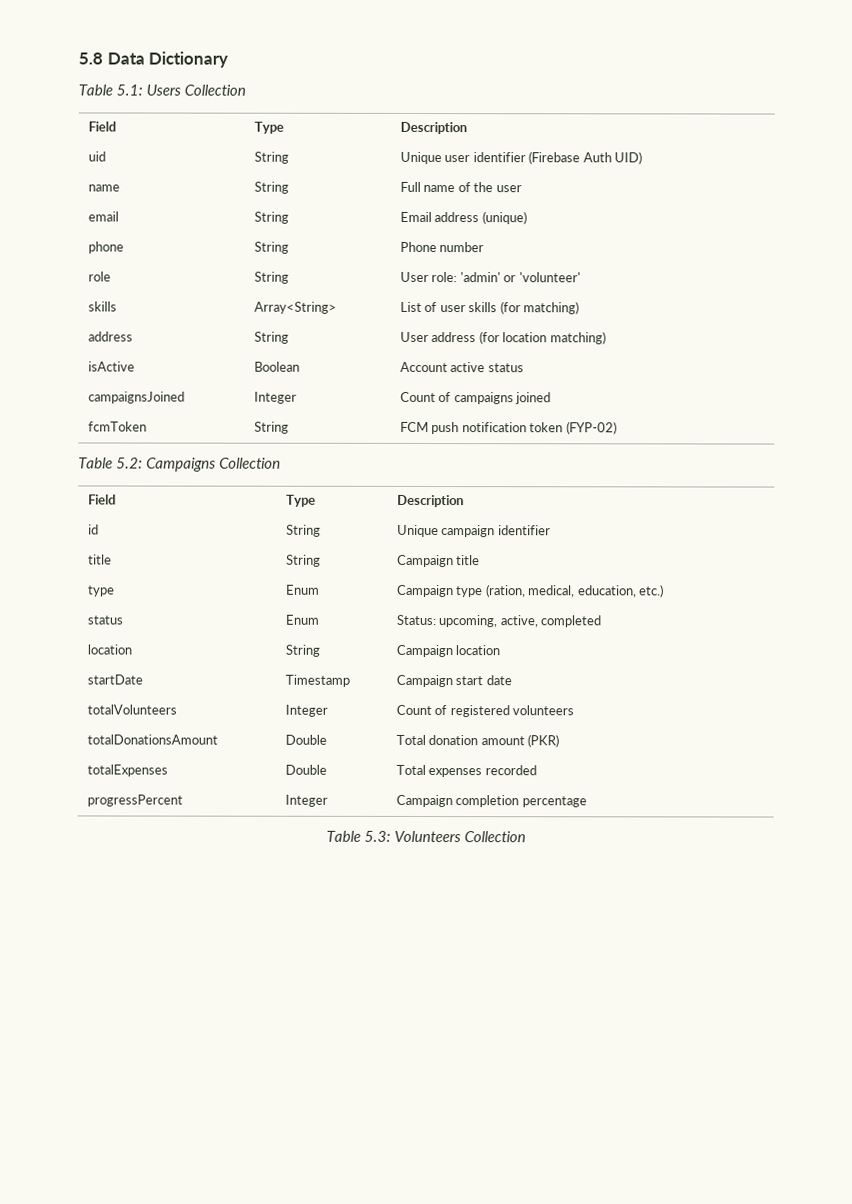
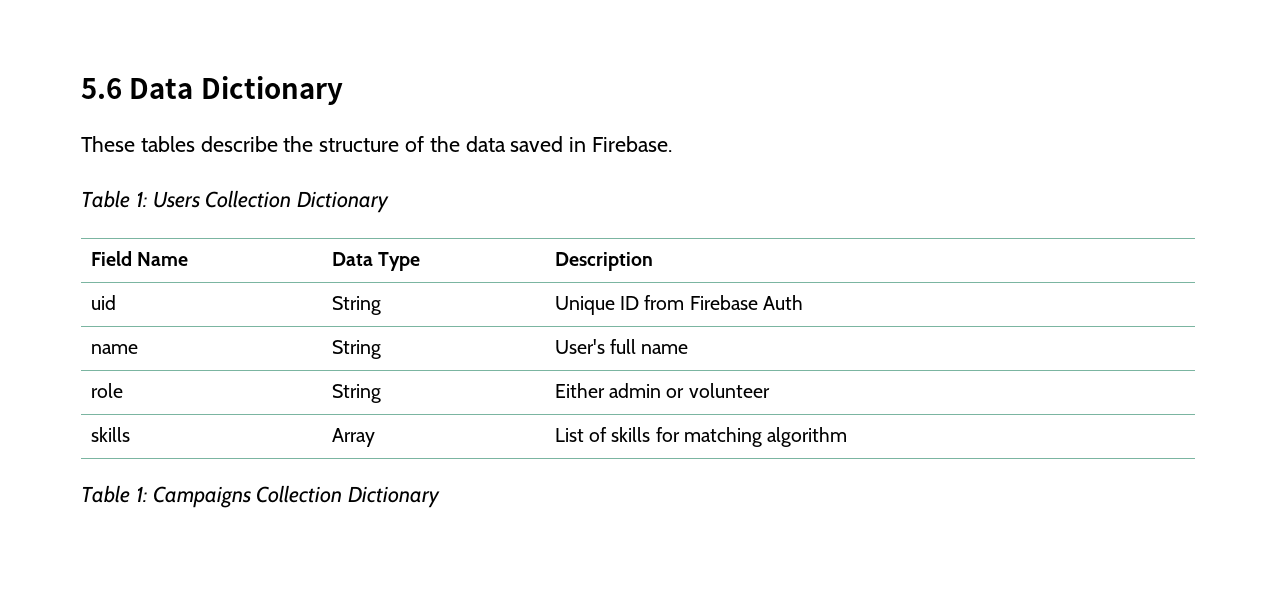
[78,52,103,65] 5.8 -> [81,78,122,99] 5.6
[78,84,143,96] // Table 5.1: -> [81,136,673,152] [81,190,147,208] // These tables describe the structure of the data saved in Firebase. // Table 1:
[87,121,116,132] // Field | -> [297,191,390,213] [90,251,189,266] [331,252,373,266] Dictionary // Field Name | Data
[444,151,581,165] user identifier (Firebase -> [620,295,758,310] ID from Firebase
[614,151,643,165] UID) -> (803, 302) none
[399,181,522,193] [87,211,119,222] [253,211,289,224] [399,211,527,225] [87,241,124,254] [253,241,289,254] [399,241,485,253] [87,271,111,282] [253,271,289,284] [399,271,581,283] Full name of the user // email | String | Email address (unique) // phone | String | Phone number // role | String | User role: 'admin' or 'volunteer' -> [554,339,689,354] [90,383,123,398] [331,384,381,403] [554,383,770,398] User's full name // role | String | Either admin or volunteer
[253,301,337,314] Array<String> -> [331,428,375,447] Array
[439,301,580,315] [87,331,133,342] [253,331,289,344] [399,331,606,345] [87,361,135,372] [253,361,300,372] [399,361,524,373] [87,391,185,404] [253,391,297,404] [399,391,552,405] [87,421,147,432] [253,421,289,434] [399,421,617,435] [78,457,143,469] user skills (for matching) // address | String | User address (for location matching) // isActive | Boolean | Account active status // campaignsJoined | Integer | Count of campaigns joined // fcmToken | String | FCM push notification token (FYP-02) // Table 5.2: -> [611,427,848,447] [81,485,147,503] skills for matching algorithm // Table 1:
[87,494,116,505] [285,494,316,507] [396,494,464,508] [87,524,99,535] [285,524,321,537] [396,524,551,538] [87,554,112,565] [285,554,321,567] [396,554,481,568] [87,585,115,597] [285,584,320,595] [396,584,665,598] [86,615,123,625] [284,614,319,625] [395,614,602,628] [86,644,132,655] [284,644,320,657] [395,644,501,658] [86,674,143,685] [284,674,350,687] [395,674,512,688] [86,704,177,715] [284,704,328,717] [395,704,575,718] [86,734,218,745] [284,734,327,745] [395,734,560,748] [86,764,168,777] [284,764,327,775] [395,764,537,778] [86,794,183,807] [284,794,328,807] [395,794,587,808] [325,830,526,843] // Field | Type | Description // id | String | Unique campaign identifier // title | String | Campaign title // type | Enum | Campaign type (ration, medical, education, etc.) // status | Enum | Status: upcoming, active, completed // location | String | Campaign location // startDate | Timestamp | Campaign start date // totalVolunteers | Integer | Count of registered volunteers // totalDonationsAmount | Double | Total donation amount (PKR) // totalExpenses | Double | Total expenses recorded // progressPercent | Integer | Campaign completion percentage // Table 5.3: Volunteers Collection -> [348,486,441,508] Dictionary

